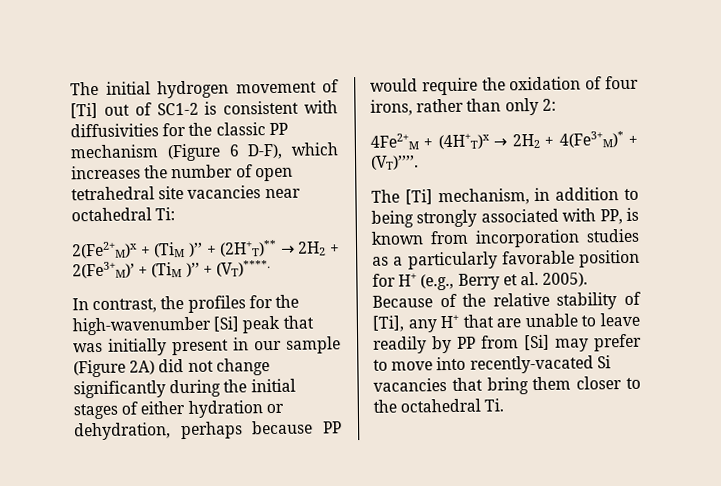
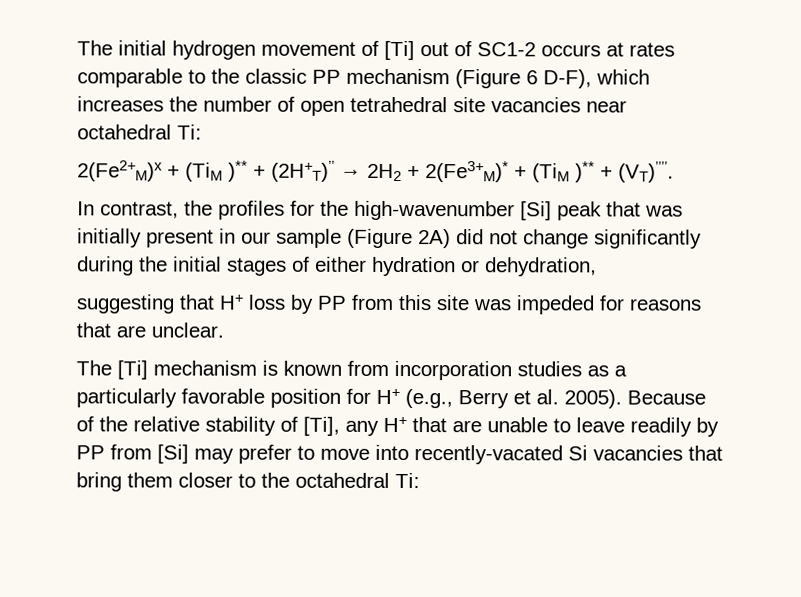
[204,100,338,115] [70,122,187,138] is consistent with diffusivities for -> [541,42,675,57] [77,68,206,88] occurs at rates comparable to
[187,239,340,257] [72,260,271,279] )’’ + (2H+T)** → 2H2 + 2(Fe3+M)’ + (TiM )’’ + (VT)****. -> [228,160,674,183] )** + (2H+T)’’ → 2H2 + 2(Fe3+M)* + (TiM )** + (VT)’’’’.
[180,420,342,440] [370,75,639,96] [370,97,556,116] [370,131,638,150] [371,155,419,170] [371,187,639,206] [371,208,623,228] perhaps because PP would require the oxidation of four irons, rather than only 2: // 4Fe2+M + (4H+T)x → 2H2 + 4(Fe3+M)* + (VT)’’’’. // The [Ti] mechanism, in addition to being strongly associated with PP, -> [76,294,702,315] [76,322,224,338] [76,360,257,380] // suggesting that H+ loss by PP from this site was impeded for reasons that are unclear. // The [Ti] mechanism
[484,398,505,412] Ti. -> [395,472,420,489] Ti:

